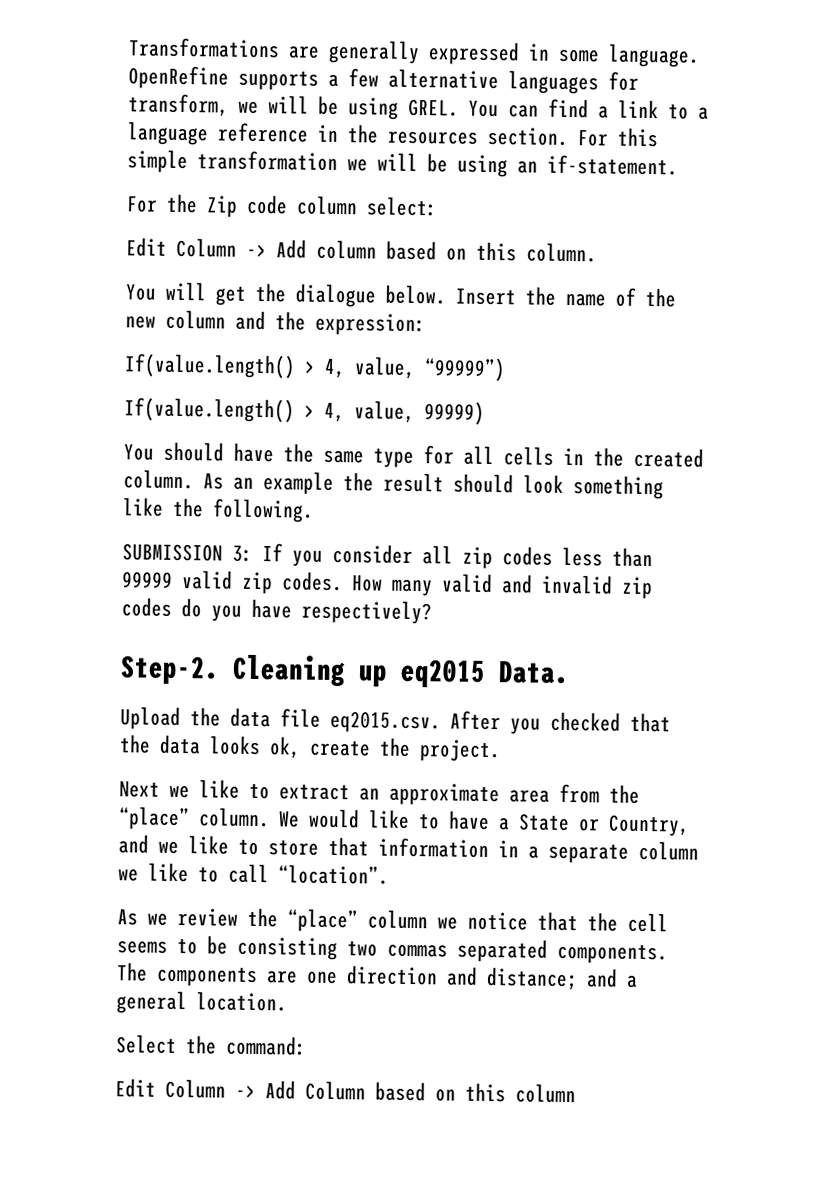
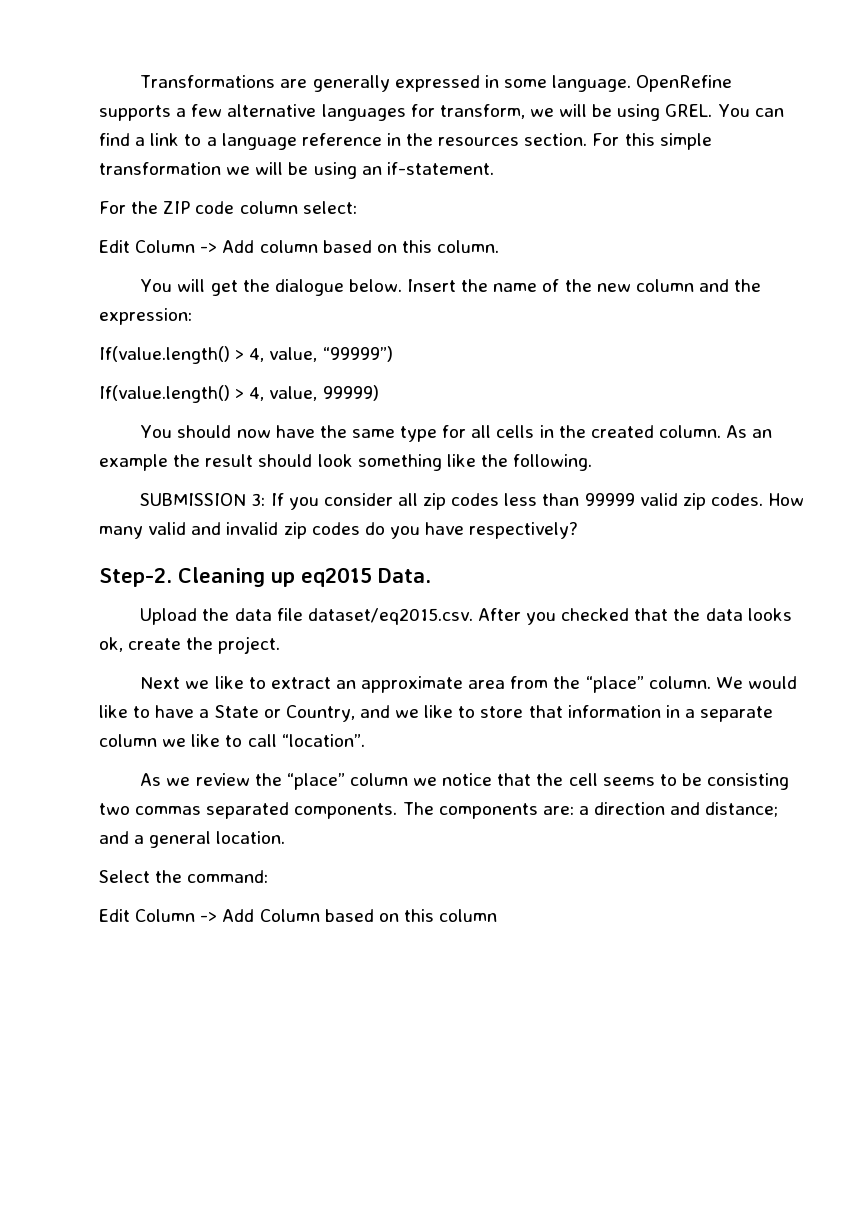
[206,195,238,218] Zip -> [163,201,191,214] ZIP
(224, 451) none -> [236,429,271,438] now
[330,710,441,734] eq2015.csv. -> [307,608,473,625] dataset/eq2015.csv.
[266,970,338,985] are one -> [542,806,589,815] are: a

